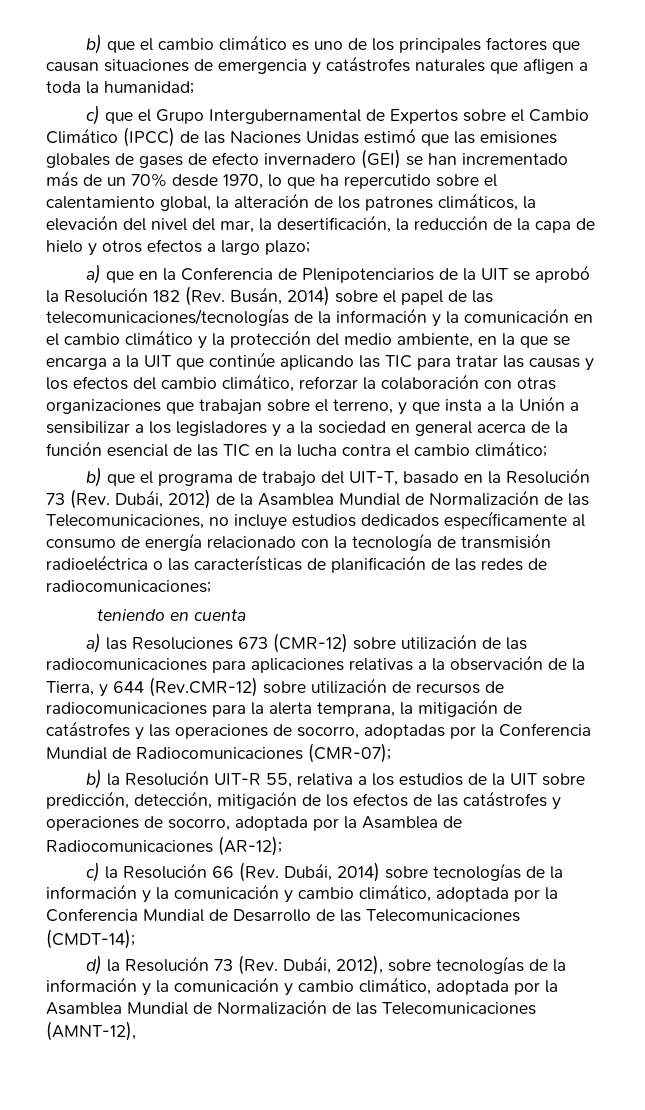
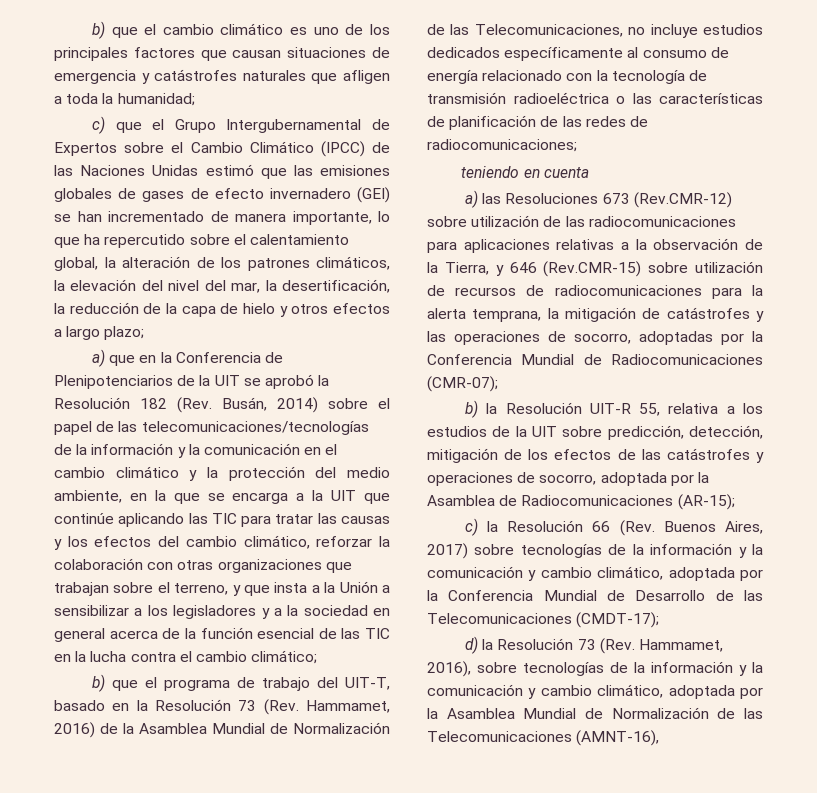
[46,171,263,189] más de un 70% desde 1970, -> [210,211,372,225] de manera importante,
[115,489,211,509] Dubái, 2012) -> [306,700,390,713] [54,722,95,738] Hammamet, 2016)
[272,633,348,653] (CMR-12) -> [633,192,732,208] (Rev.CMR-12)
[113,677,258,697] 644 (Rev.CMR-12) -> [509,261,642,277] 646 (Rev.CMR-15)
[218,836,282,856] (AR-12); -> [677,494,735,510] (AR-15);
[283,862,380,882] Dubái, 2014) -> [663,521,763,534] [427,543,468,559] Buenos Aires, 2017)
[46,929,135,949] (CMDT-14); -> [576,612,660,628] (CMDT-17);
[282,955,383,975] Dubái, 2012), -> [638,639,723,652] [427,661,471,677] Hammamet, 2016),
[46,1021,136,1041] (AMNT-12), -> [576,730,660,746] (AMNT-16),

